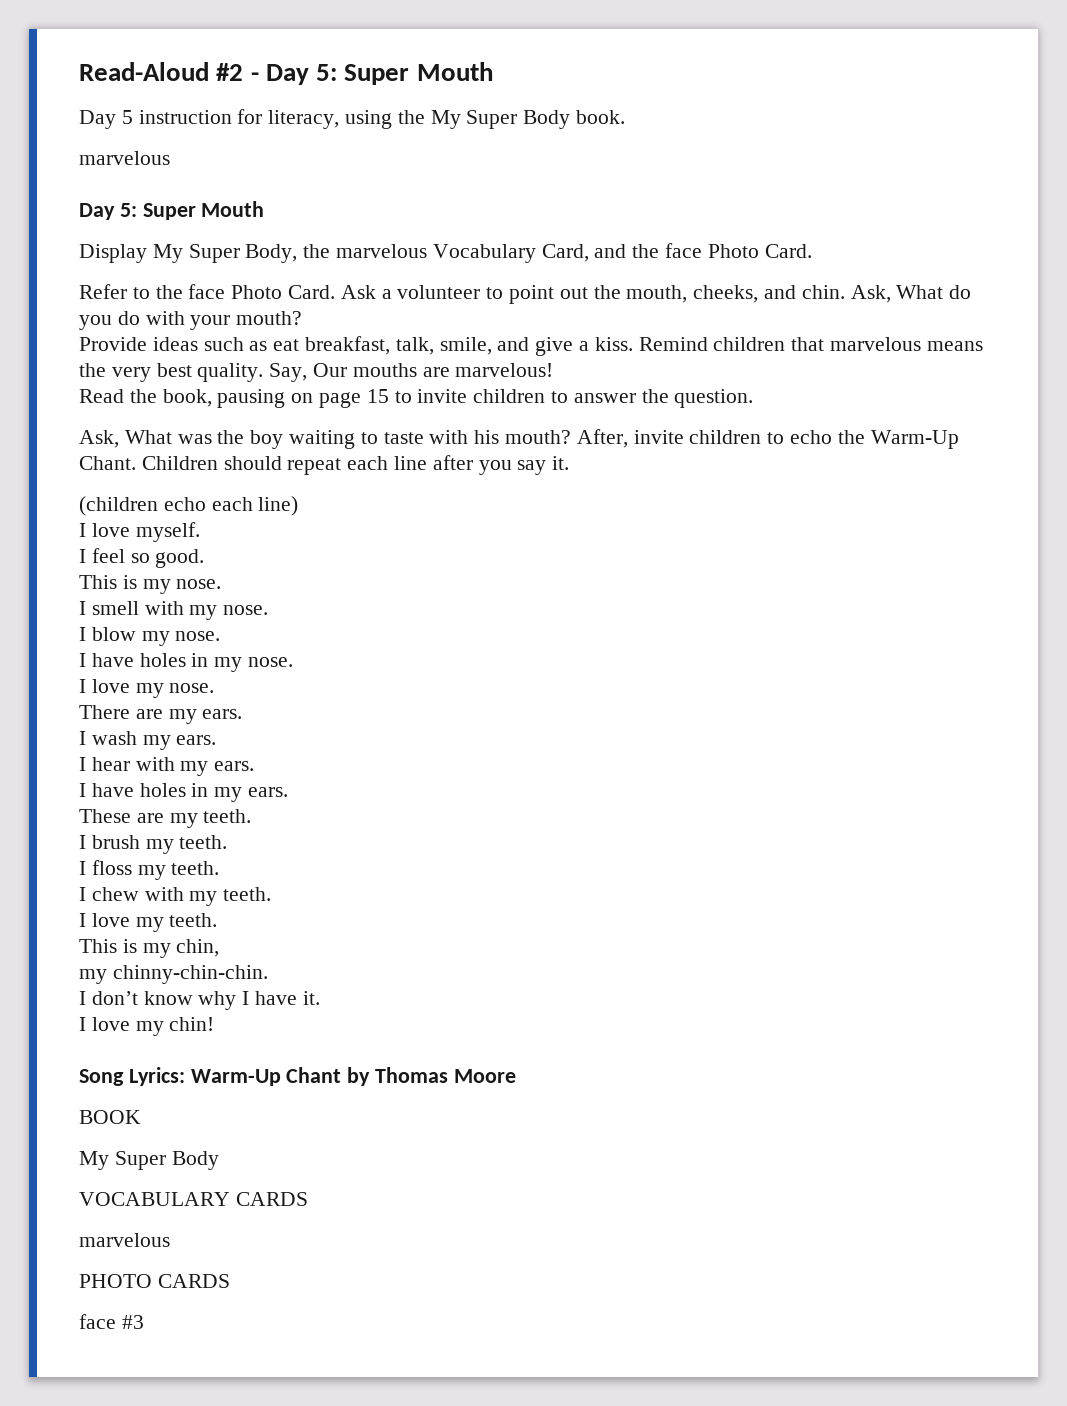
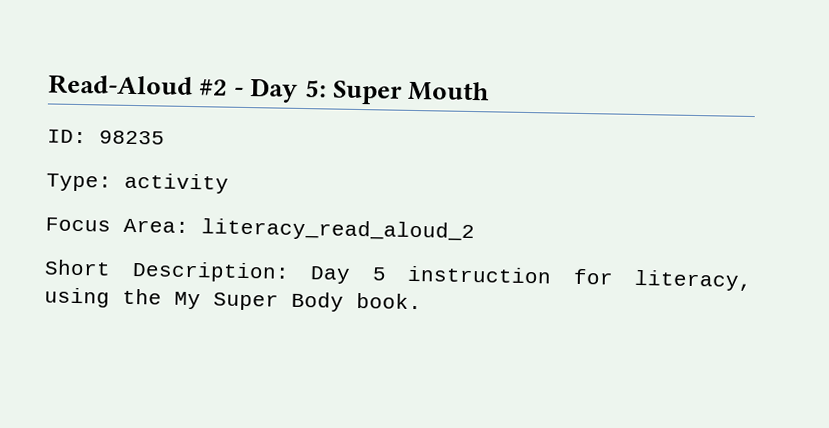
(493, 71) none -> [47,129,165,145] [46,172,229,194] [45,217,475,243] [44,259,290,283] ID: 98235 // Type: activity // Focus Area: literacy_read_aloud_2 // Short Description:
[79,151,170,165] [79,201,265,220] [79,243,812,263] [79,284,972,304] [79,311,303,330] [79,336,983,356] [79,363,554,382] [79,389,754,408] [79,429,959,449] [79,455,570,475] [79,496,299,516] [79,522,200,542] [79,548,205,568] [79,575,222,594] [79,601,269,620] [79,627,221,646] [79,653,294,672] [79,679,215,698] [79,705,243,724] [79,731,217,750] [79,757,255,776] [79,783,289,802] [79,809,252,828] [79,835,228,854] [79,860,220,880] [79,887,272,906] [79,913,218,932] [79,939,220,958] [79,965,268,984] [79,991,320,1010] [79,1017,215,1036] [79,1067,516,1086] [79,1110,141,1124] [79,1151,219,1170] [79,1192,308,1206] [79,1233,170,1247] [79,1274,230,1288] [79,1314,144,1329] // marvelous // Day 5: Super Mouth // Display My Super Body, the marvelous Vocabulary Card, and the face Photo Card. // Refer to the face Photo Card. Ask a volunteer to point out the mouth, cheeks, and chin. Ask, What do you do with your mouth? // Provide ideas such as eat breakfast, talk, smile, and give a kiss. Remind children that marvelous means the very best quality. Say, Our mouths are marvelous! // Read the book, pausing on page 15 to invite children to answer the question. // Ask, What was the boy waiting to taste with his mouth? After, invite children to echo the Warm-Up Chant. Children should repeat each line after you say it. // (children echo each line) // I love myself. // I feel so good. // This is my nose. // I smell with my nose. // I blow my nose. // I have holes in my nose. // I love my nose. // There are my ears. // I wash my ears. // I hear with my ears. // I have holes in my ears. // These are my teeth. // I brush my teeth. // I floss my teeth. // I chew with my teeth. // I love my teeth. // This is my chin, // my chinny-chin-chin. // I don’t know why I have it. // I love my chin! // Song Lyrics: Warm-Up Chant by Thomas Moore // BOOK // My Super Body // VOCABULARY CARDS // marvelous // PHOTO CARDS // face #3 -> (422, 301) none

